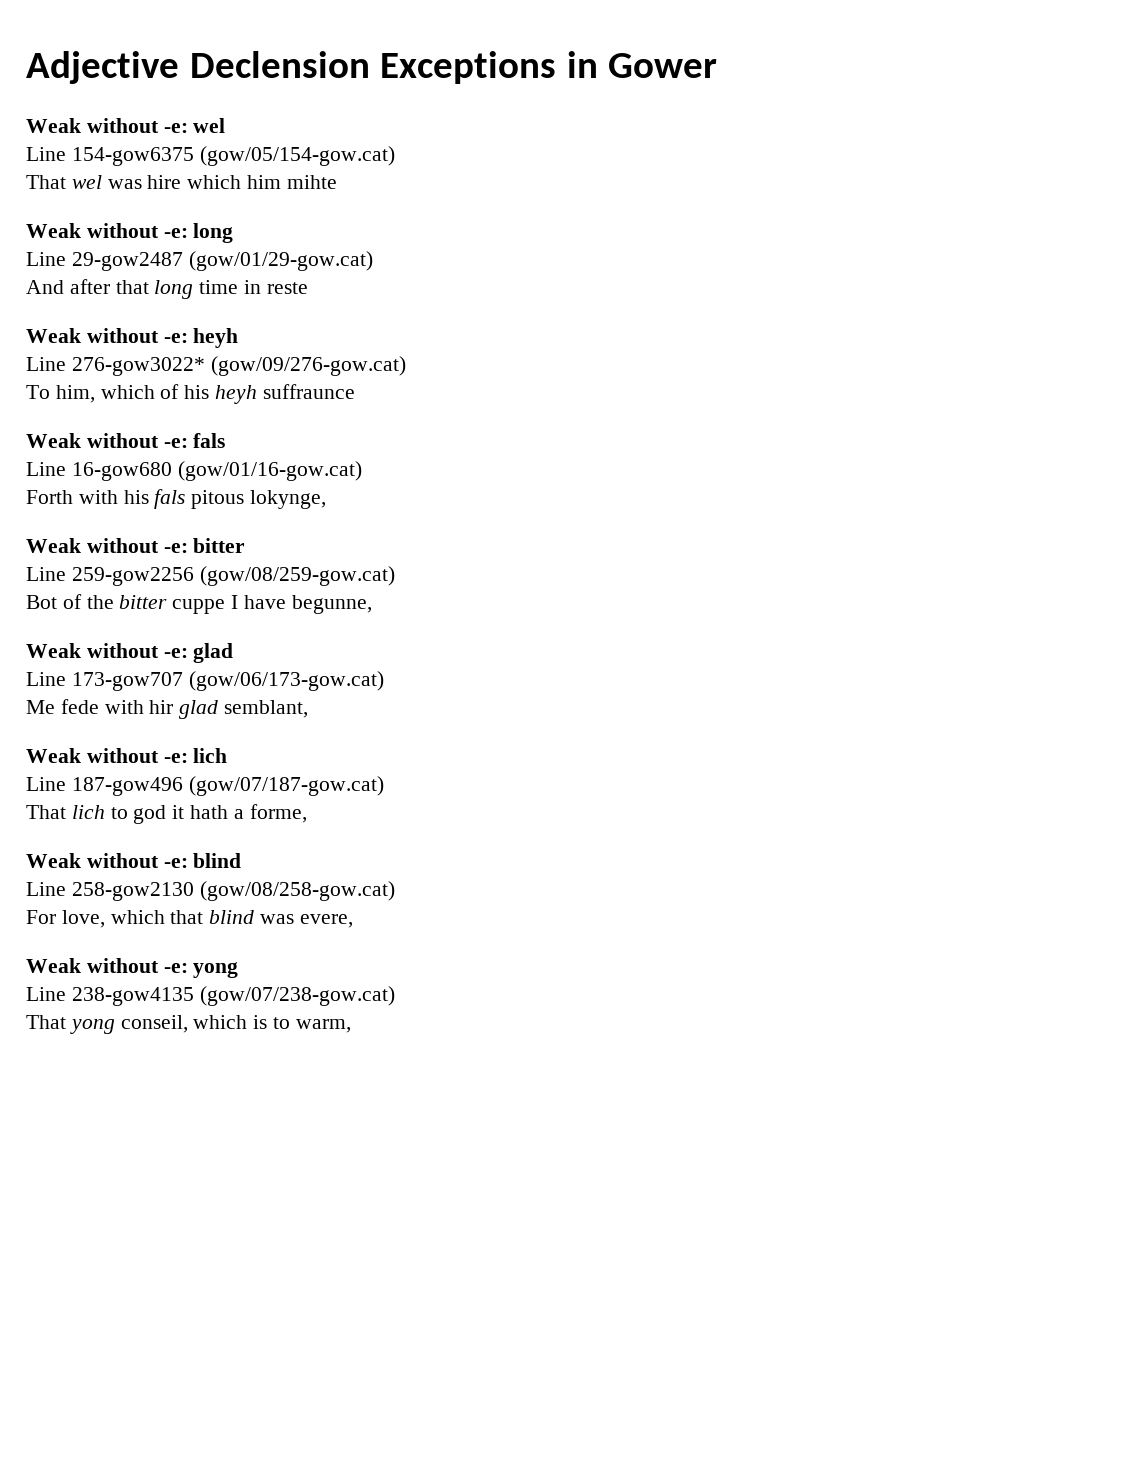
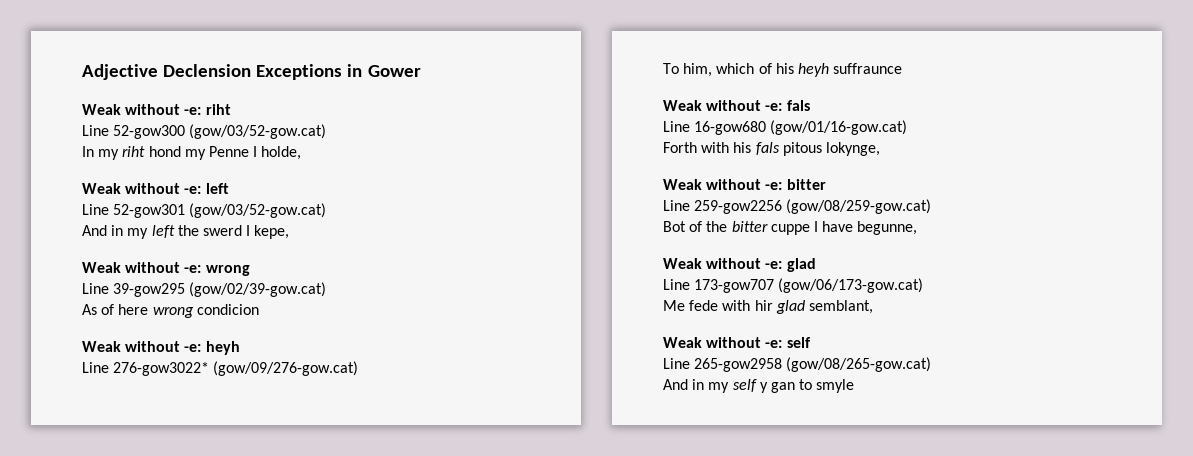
[193,118,226,133] [26,146,395,166] [26,175,337,189] [26,223,234,243] [26,251,373,271] [26,279,308,299] wel // Line 154-gow6375 (gow/05/154-gow.cat) // That wel was hire which him mihte // Weak without -e: long // Line 29-gow2487 (gow/01/29-gow.cat) // And after that long time in reste -> [205,104,231,115] [82,124,327,139] [82,146,302,160] [82,183,229,194] [82,203,327,218] [82,225,290,239] [82,262,250,276] [82,282,327,297] [82,304,259,318] riht // Line 52-gow300 (gow/03/52-gow.cat) // In my riht hond my Penne I holde, // Weak without -e: left // Line 52-gow301 (gow/03/52-gow.cat) // And in my left the swerd I kepe, // Weak without -e: wrong // Line 39-gow295 (gow/02/39-gow.cat) // As of here wrong condicion
[193,748,228,763] [26,776,384,796] [26,804,307,824] [26,853,242,868] [26,881,395,901] [26,910,353,928] [26,958,239,978] [26,986,395,1006] [26,1015,351,1034] lich // Line 187-gow496 (gow/07/187-gow.cat) // That lich to god it hath a forme, // Weak without -e: blind // Line 258-gow2130 (gow/08/258-gow.cat) // For love, which that blind was evere, // Weak without -e: yong // Line 238-gow4135 (gow/07/238-gow.cat) // That yong conseil, which is to warm, -> [786,337,811,348] [663,357,932,372] [663,379,855,393] self // Line 265-gow2958 (gow/08/265-gow.cat) // And in my self y gan to smyle

